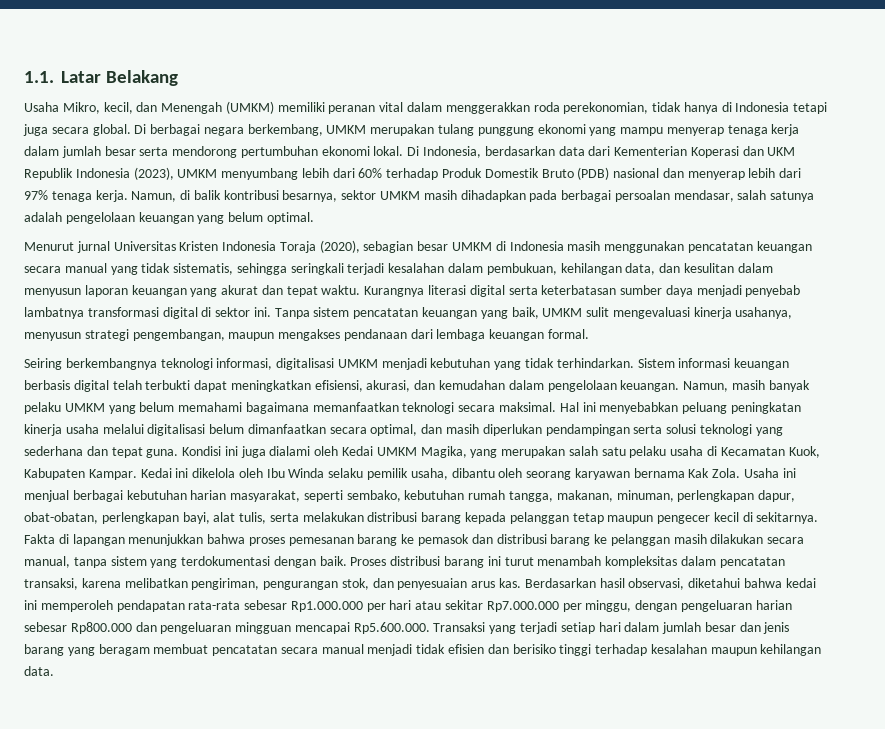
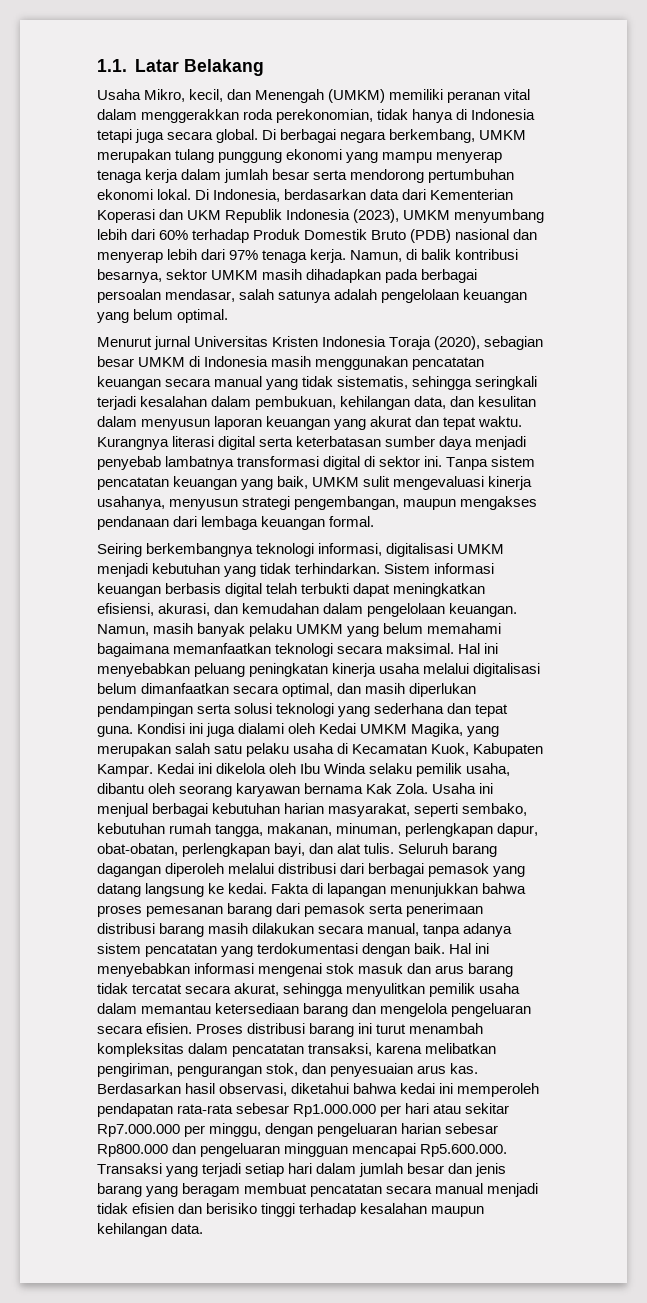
[213,512,819,524] alat tulis, serta melakukan distribusi barang kepada pelanggan tetap maupun pengecer kecil di sekitarnya. -> [309,843,498,857] [97,863,526,877] [97,883,268,897] dan alat tulis. Seluruh barang dagangan diperoleh melalui distribusi dari berbagai pemasok yang datang langsung ke kedai.
[401,534,670,546] ke pemasok dan distribusi barang ke pelanggan -> [276,903,484,917] [97,923,205,937] dari pemasok serta penerimaan distribusi barang
[110,556,147,566] sistem -> [463,923,513,937] [97,943,218,957] adanya sistem pencatatan
(347, 561) none -> [449,943,490,954] [97,963,514,977] [97,983,521,997] [97,1003,532,1017] [97,1023,193,1034] Hal ini menyebabkan informasi mengenai stok masuk dan arus barang tidak tercatat secara akurat, sehingga menyulitkan pemilik usaha dalam memantau ketersediaan barang dan mengelola pengeluaran secara efisien.

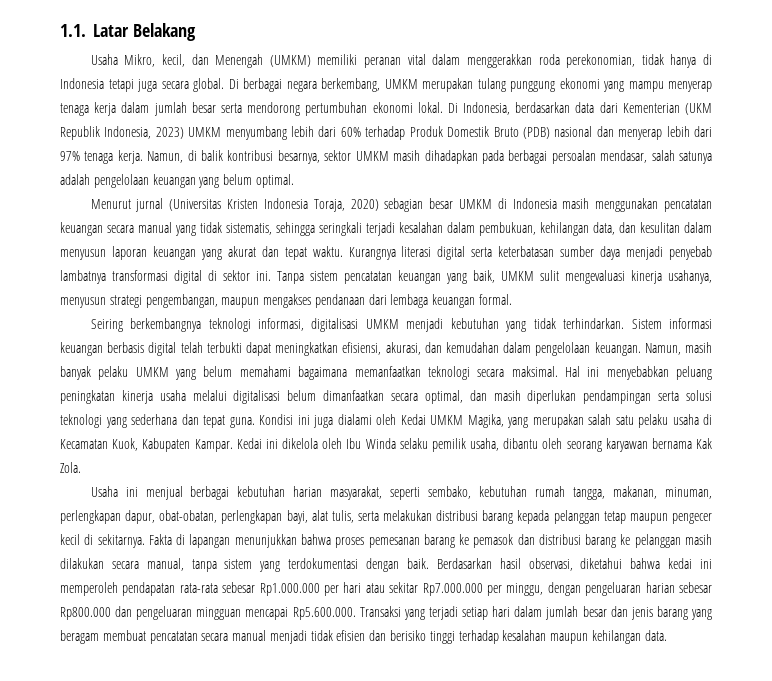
[97,209,400,223] Koperasi dan UKM Republik Indonesia (2023), -> [685,103,712,115] [60,126,184,140] (UKM Republik Indonesia, 2023)
[194,336,269,347] Universitas -> [169,199,222,211] (Universitas
[389,336,481,350] Toraja (2020), -> [313,199,379,212] Toraja, 2020)
(429, 788) none -> (81, 467) //
[309,843,498,857] [97,863,526,877] [97,883,268,897] dan alat tulis. Seluruh barang dagangan diperoleh melalui distribusi dari berbagai pemasok yang datang langsung ke kedai. -> [311,510,712,524] [60,534,145,548] alat tulis, serta melakukan distribusi barang kepada pelanggan tetap maupun pengecer kecil di sekitarnya.
[276,903,484,917] [97,923,205,937] dari pemasok serta penerimaan distribusi barang -> [459,534,681,548] ke pemasok dan distribusi barang ke pelanggan
[463,923,513,937] [97,943,218,957] adanya sistem pencatatan -> [224,559,253,569] sistem
[449,943,490,954] [97,963,514,977] [97,983,521,997] [97,1003,532,1017] [97,1023,484,1037] [97,1043,497,1057] [97,1063,479,1077] Hal ini menyebabkan informasi mengenai stok masuk dan arus barang tidak tercatat secara akurat, sehingga menyulitkan pemilik usaha dalam memantau ketersediaan barang dan mengelola pengeluaran secara efisien. Proses distribusi barang ini turut menambah kompleksitas dalam pencatatan transaksi, karena melibatkan pengiriman, pengurangan stok, dan penyesuaian arus kas. -> (429, 563) none

